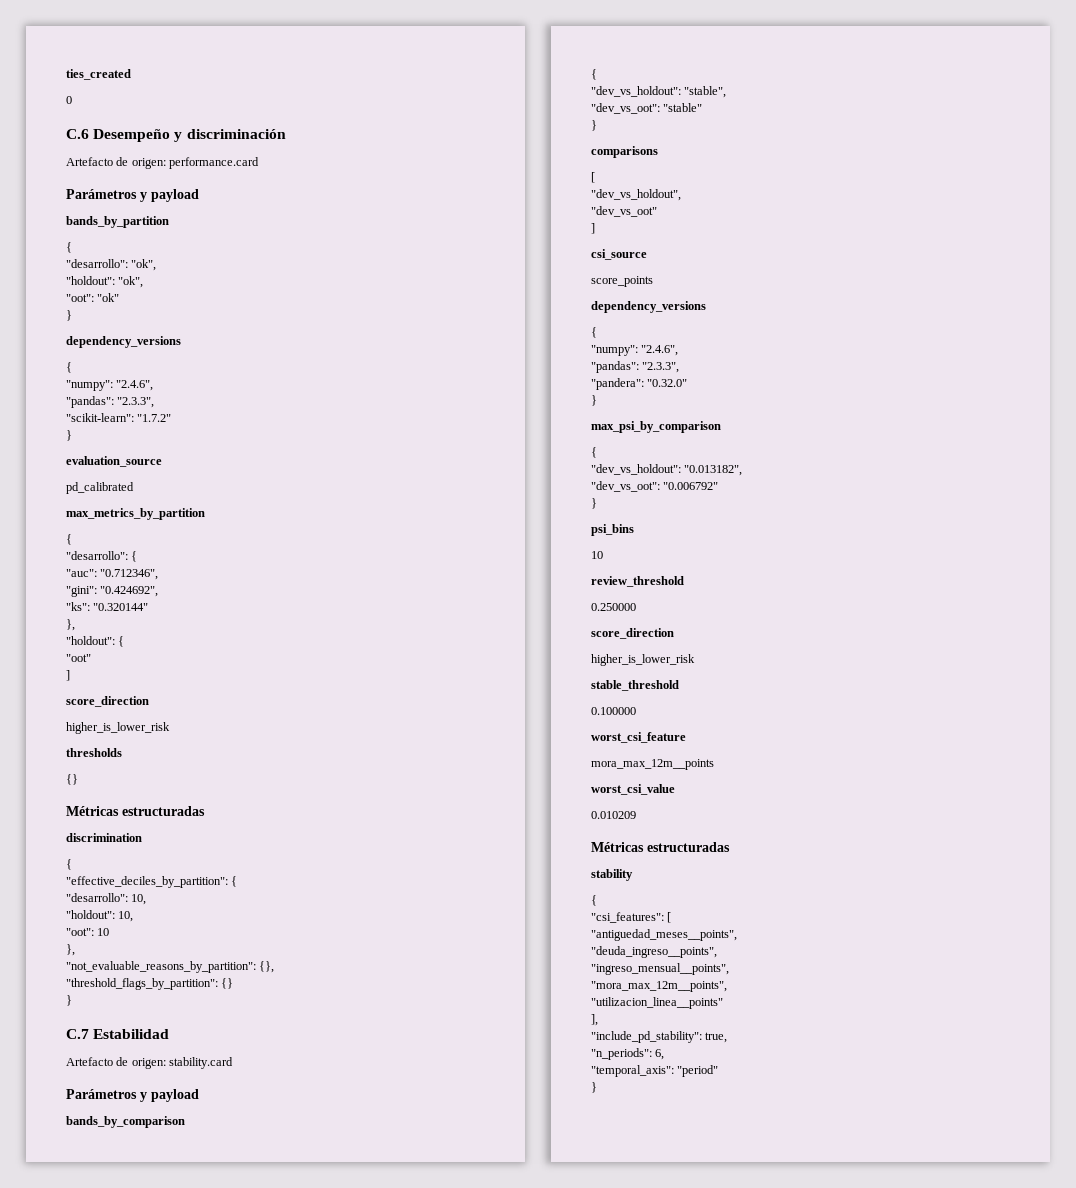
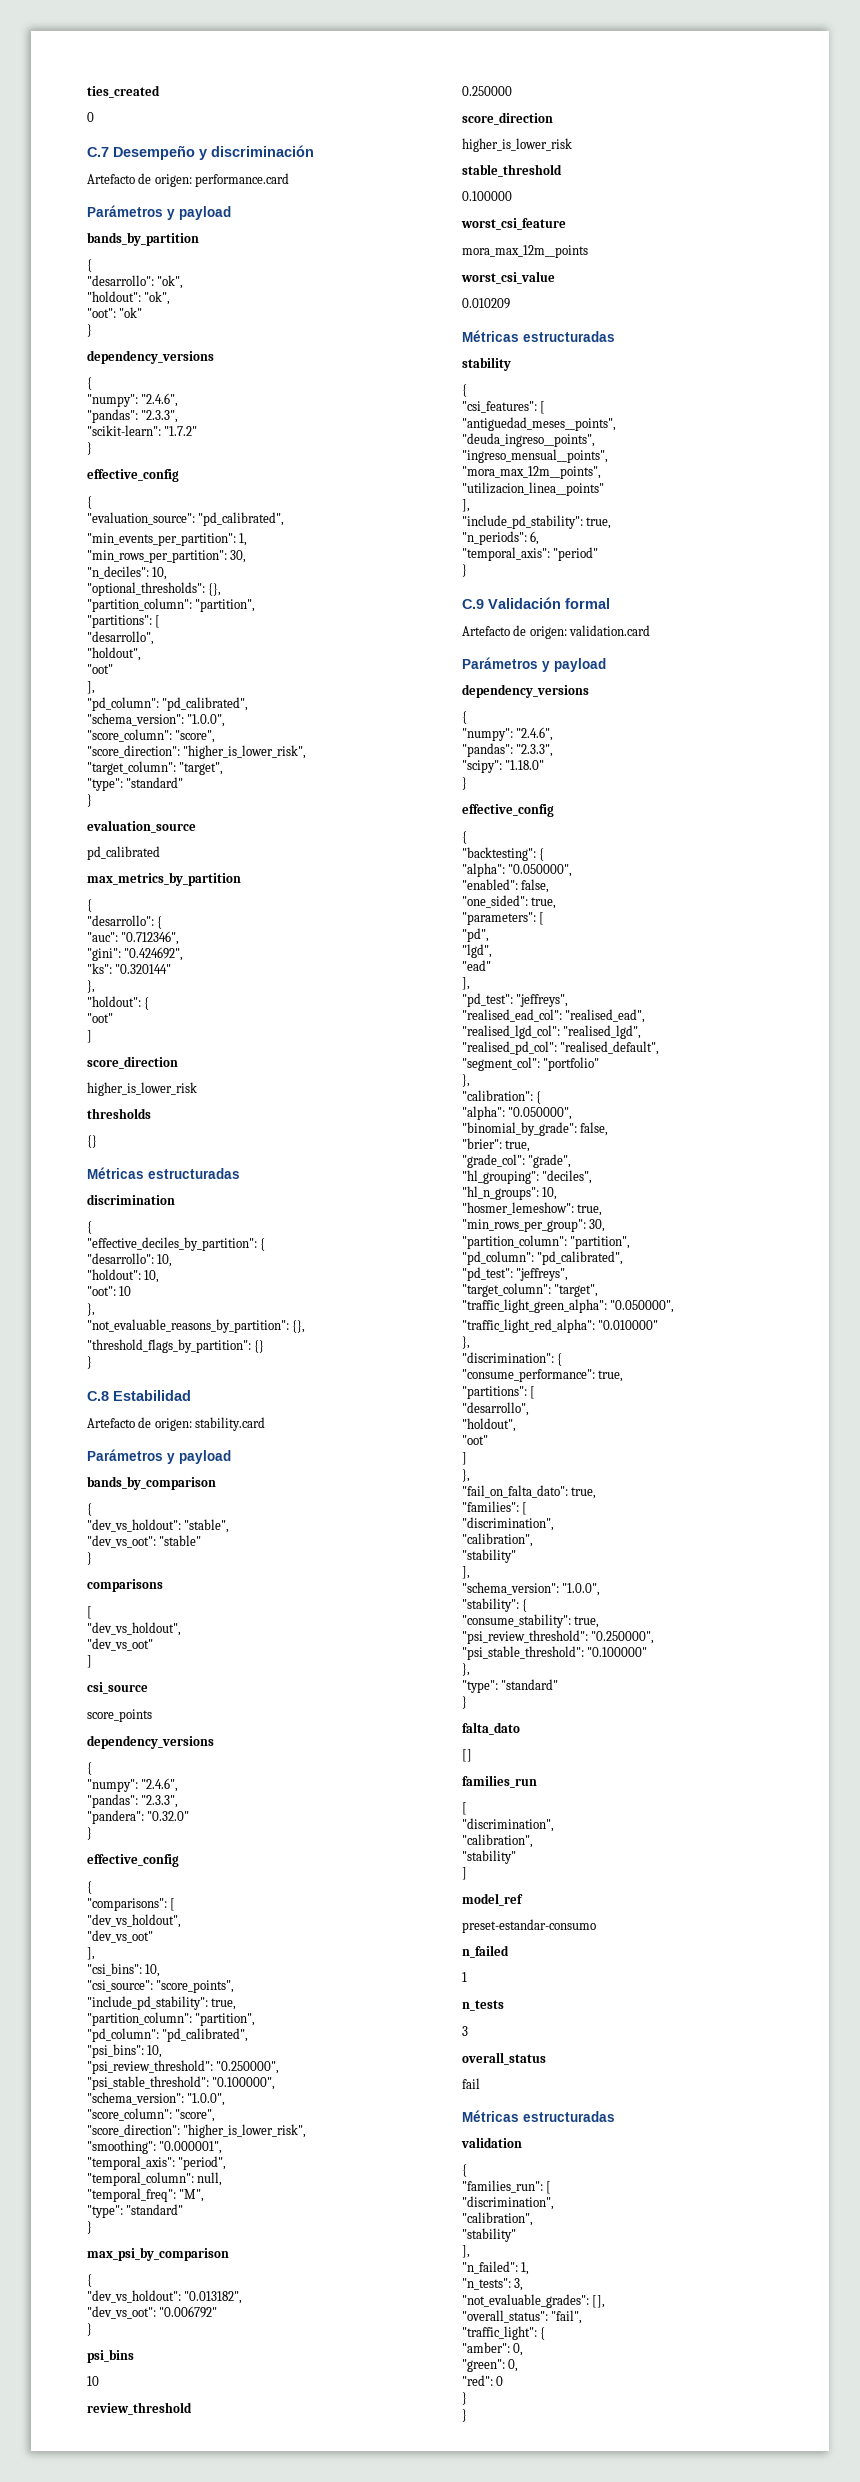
[66,129,89,139] C.6 -> [87,147,109,157] C.7
(72, 435) none -> [87,469,179,482] [87,496,92,509] [87,512,285,526] [87,533,248,546] [87,550,247,563] [87,566,168,580] [87,582,222,596] [87,598,256,612] [87,615,161,628] [87,631,154,645] [87,647,141,661] [87,664,113,674] [87,681,95,694] [87,697,249,711] [87,713,226,727] [87,729,216,743] [87,745,307,759] [87,761,224,775] [87,777,184,791] [87,794,92,807] // effective_config // { // "evaluation_source": "pd_calibrated", // "min_events_per_partition": 1, // "min_rows_per_partition": 30, // "n_deciles": 10, // "optional_thresholds": {}, // "partition_column": "partition", // "partitions": [ // "desarrollo", // "holdout", // "oot" // ], // "pd_column": "pd_calibrated", // "schema_version": "1.0.0", // "score_column": "score", // "score_direction": "higher_is_lower_risk", // "target_column": "target", // "type": "standard" // }
[66,1029,89,1039] C.7 -> [87,1391,109,1401] C.8
(597, 400) none -> [87,1854,179,1867] [87,1881,92,1894] [87,1898,176,1911] [87,1914,181,1928] [87,1930,153,1943] [87,1947,95,1960] [87,1963,161,1977] [87,1980,235,1993] [87,1996,237,2010] [87,2012,256,2026] [87,2028,249,2042] [87,2044,163,2058] [87,2060,280,2074] [87,2076,276,2090] [87,2092,226,2106] [87,2108,216,2122] [87,2124,307,2138] [87,2140,223,2154] [87,2156,227,2170] [87,2172,223,2186] [87,2188,205,2202] [87,2204,184,2218] [87,2221,92,2234] // effective_config // { // "comparisons": [ // "dev_vs_holdout", // "dev_vs_oot" // ], // "csi_bins": 10, // "csi_source": "score_points", // "include_pd_stability": true, // "partition_column": "partition", // "pd_column": "pd_calibrated", // "psi_bins": 10, // "psi_review_threshold": "0.250000", // "psi_stable_threshold": "0.100000", // "schema_version": "1.0.0", // "score_column": "score", // "score_direction": "higher_is_lower_risk", // "smoothing": "0.000001", // "temporal_axis": "period", // "temporal_column": null, // "temporal_freq": "M", // "type": "standard" // }
(597, 1087) none -> [462,597,610,609] [462,625,651,639] [462,657,606,672] [462,684,589,698] [462,711,467,724] [462,727,554,741] [462,743,554,757] [462,760,545,773] [462,777,467,790] [462,804,554,817] [462,831,467,844] [462,847,545,861] [462,863,573,877] [462,879,550,893] [462,895,557,909] [462,912,545,925] [462,928,489,942] [462,944,492,958] [462,960,491,971] [462,977,470,990] [462,993,569,1007] [462,1009,646,1023] [462,1025,642,1039] [462,1041,660,1055] [462,1057,600,1071] [462,1074,470,1087] [462,1090,542,1104] [462,1106,573,1120] [462,1122,609,1136] [462,1138,531,1152] [462,1154,572,1168] [462,1170,593,1184] [462,1186,558,1200] [462,1202,603,1216] [462,1219,606,1232] [462,1235,631,1249] [462,1251,624,1265] [462,1267,569,1281] [462,1283,599,1297] [462,1299,675,1313] [462,1319,659,1333] [462,1336,470,1349] [462,1352,563,1366] [462,1369,624,1382] [462,1386,536,1399] [462,1402,529,1416] [462,1418,516,1432] [462,1435,488,1445] [462,1452,467,1465] [462,1469,470,1482] [462,1485,597,1499] [462,1501,528,1515] [462,1517,554,1531] [462,1533,533,1547] [462,1549,516,1563] [462,1566,470,1579] [462,1582,601,1596] [462,1598,528,1612] [462,1614,600,1628] [462,1630,655,1644] [462,1646,648,1660] [462,1663,470,1676] [462,1679,559,1693] [462,1696,467,1709] [462,1722,520,1735] [462,1749,472,1762] [462,1775,537,1788] [462,1802,467,1815] [462,1818,554,1832] [462,1834,533,1848] [462,1850,516,1864] [462,1867,467,1880] [462,1893,523,1906] [462,1919,596,1933] [462,1945,509,1958] [462,1972,467,1982] [462,2000,504,2011] [462,2026,468,2036] [462,2052,546,2065] [462,2078,480,2089] [462,2110,615,2122] [461,2137,522,2148] [462,2164,467,2177] [462,2180,552,2194] [462,2196,554,2210] [462,2212,533,2226] [462,2228,516,2242] [462,2245,470,2258] [462,2261,530,2275] [462,2278,524,2291] [462,2294,606,2308] [462,2310,583,2324] [462,2326,546,2340] [462,2342,524,2356] [462,2359,519,2372] [462,2375,504,2386] [462,2392,467,2405] [462,2409,467,2422] // C.9 Validación formal // Artefacto de origen: validation.card // Parámetros y payload // dependency_versions // { // "numpy": "2.4.6", // "pandas": "2.3.3", // "scipy": "1.18.0" // } // effective_config // { // "backtesting": { // "alpha": "0.050000", // "enabled": false, // "one_sided": true, // "parameters": [ // "pd", // "lgd", // "ead" // ], // "pd_test": "jeffreys", // "realised_ead_col": "realised_ead", // "realised_lgd_col": "realised_lgd", // "realised_pd_col": "realised_default", // "segment_col": "portfolio" // }, // "calibration": { // "alpha": "0.050000", // "binomial_by_grade": false, // "brier": true, // "grade_col": "grade", // "hl_grouping": "deciles", // "hl_n_groups": 10, // "hosmer_lemeshow": true, // "min_rows_per_group": 30, // "partition_column": "partition", // "pd_column": "pd_calibrated", // "pd_test": "jeffreys", // "target_column": "target", // "traffic_light_green_alpha": "0.050000", // "traffic_light_red_alpha": "0.010000" // }, // "discrimination": { // "consume_performance": true, // "partitions": [ // "desarrollo", // "holdout", // "oot" // ] // }, // "fail_on_falta_dato": true, // "families": [ // "discrimination", // "calibration", // "stability" // ], // "schema_version": "1.0.0", // "stability": { // "consume_stability": true, // "psi_review_threshold": "0.250000", // "psi_stable_threshold": "0.100000" // }, // "type": "standard" // } // falta_dato // [] // families_run // [ // "discrimination", // "calibration", // "stability" // ] // model_ref // preset-estandar-consumo // n_failed // 1 // n_tests // 3 // overall_status // fail // Métricas estructuradas // validation // { // "families_run": [ // "discrimination", // "calibration", // "stability" // ], // "n_failed": 1, // "n_tests": 3, // "not_evaluable_grades": [], // "overall_status": "fail", // "traffic_light": { // "amber": 0, // "green": 0, // "red": 0 // } // }

